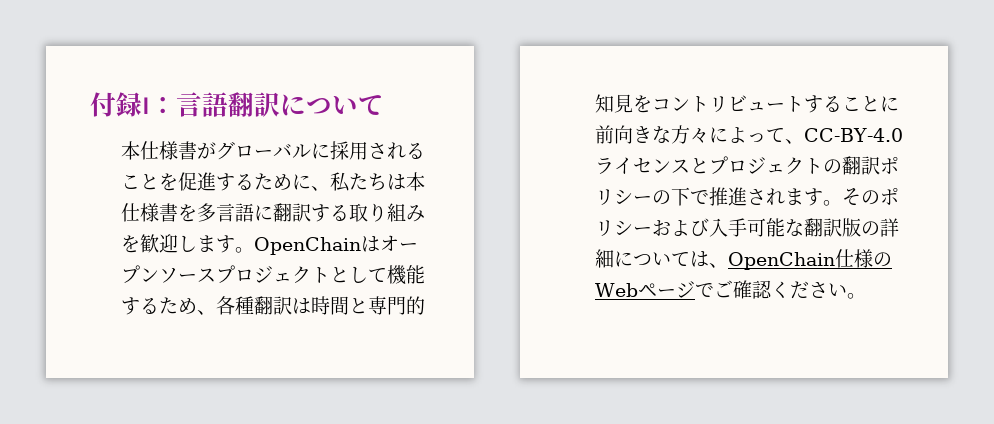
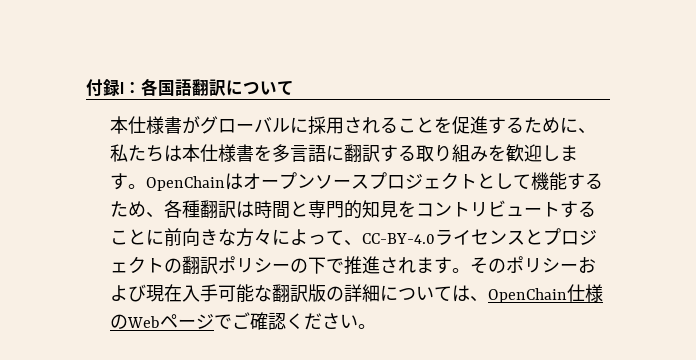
[176,92,202,117] 言 -> [141,78,175,96] 各国
(710, 227) none -> [146,284,183,302] 現在

